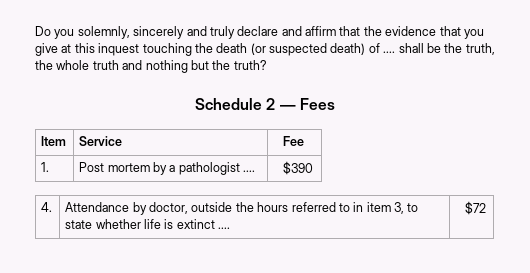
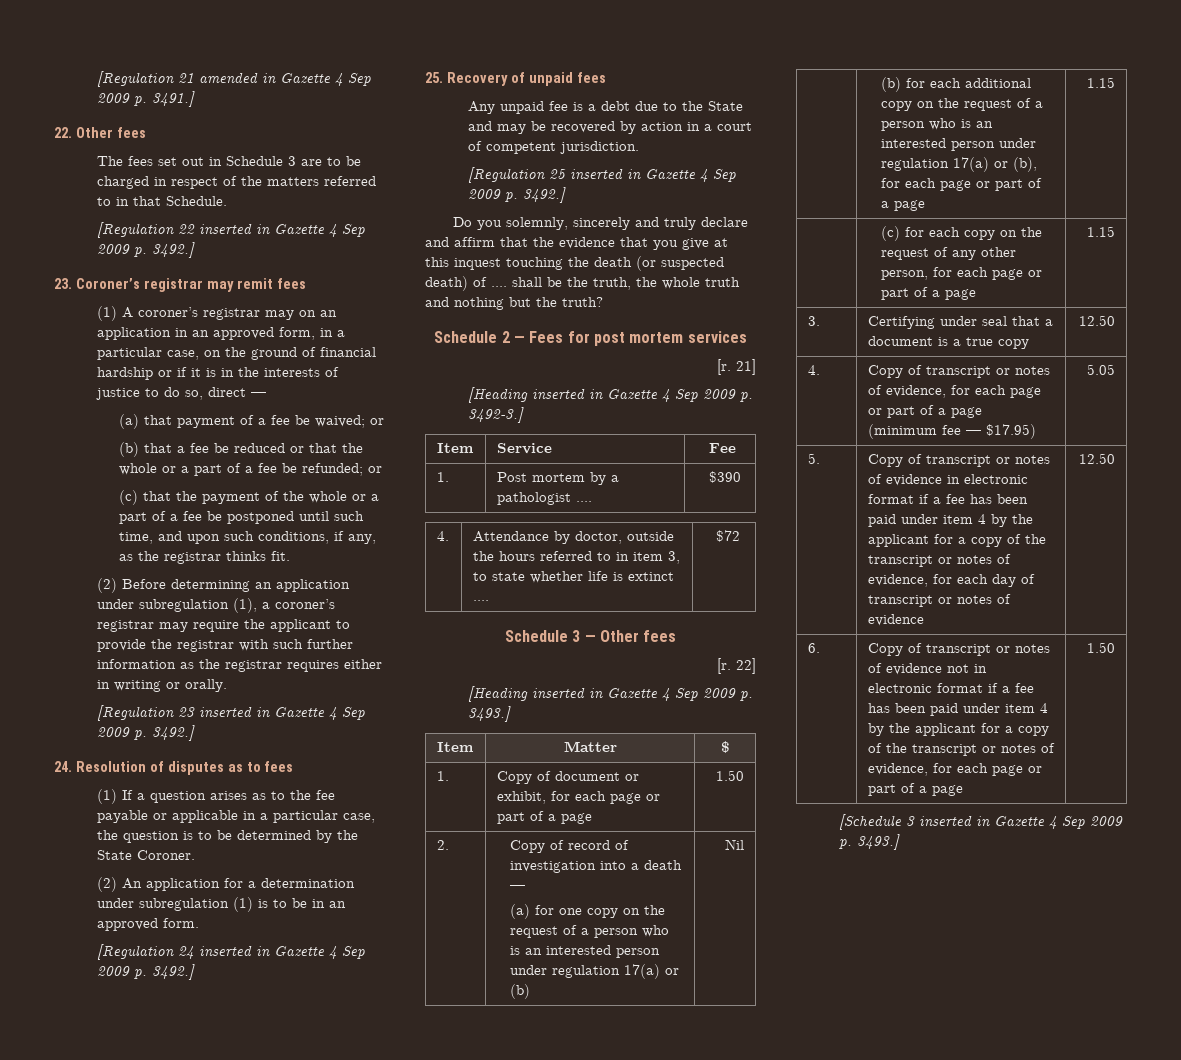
(35, 31) none -> [97,71,372,87] [97,91,196,107] [54,127,146,138] [97,156,362,166] [97,176,377,189] [97,196,228,206] [97,222,366,238] [97,242,196,258] [54,278,306,292] [97,306,338,321] [97,327,346,340] [97,347,377,360] [97,367,340,380] [96,387,267,400] [119,414,385,429] [119,442,364,457] [119,463,383,476] [119,490,380,505] [119,511,365,524] [119,531,377,544] [119,551,291,564] [97,578,351,593] [97,598,336,613] [97,619,351,632] [97,639,354,652] [97,659,383,672] [97,679,228,692] [97,705,366,721] [97,725,196,741] [54,761,294,775] [97,789,336,804] [97,810,376,823] [97,830,359,843] [97,850,196,860] [97,877,356,892] [97,897,347,912] [97,918,200,931] [97,944,366,960] [97,964,196,980] [425,72,606,86] [468,101,744,114] [468,121,753,134] [468,141,640,154] [468,167,737,183] [468,187,567,203] [Regulation 21 amended in Gazette 4 Sep 2009 p. 3491.] // 22. Other fees // The fees set out in Schedule 3 are to be charged in respect of the matters referred to in that Schedule. // [Regulation 22 inserted in Gazette 4 Sep 2009 p. 3492.] // 23. Coroner’s registrar may remit fees // (1) A coroner’s registrar may on an application in an approved form, in a particular case, on the ground of financial hardship or if it is in the interests of justice to do so, direct — // (a) that payment of a fee be waived; or // (b) that a fee be reduced or that the whole or a part of a fee be refunded; or // (c) that the payment of the whole or a part of a fee be postponed until such time, and upon such conditions, if any, as the registrar thinks fit. // (2) Before determining an application under subregulation (1), a coroner’s registrar may require the applicant to provide the registrar with such further information as the registrar requires either in writing or orally. // [Regulation 23 inserted in Gazette 4 Sep 2009 p. 3492.] // 24. Resolution of disputes as to fees // (1) If a question arises as to the fee payable or applicable in a particular case, the question is to be determined by the State Coroner. // (2) An application for a determination under subregulation (1) is to be in an approved form. // [Regulation 24 inserted in Gazette 4 Sep 2009 p. 3492.] // 25. Recovery of unpaid fees // Any unpaid fee is a debt due to the State and may be recovered by action in a court of competent jurisdiction. // [Regulation 25 inserted in Gazette 4 Sep 2009 p. 3492.] //
(335, 104) none -> [567,331,747,346] [717,359,756,375] [468,387,754,403] [468,407,525,423] for post mortem services // [r. 21] // [Heading inserted in Gazette 4 Sep 2009 p. 3492-3.]
(486, 208) none -> [504,630,677,642] [717,658,756,674] [468,686,754,702] [468,706,512,722] [436,742,474,752] [563,741,617,752] [720,741,730,753] [436,771,449,781] [496,771,639,784] [496,791,660,804] [496,811,592,824] [716,770,745,781] [436,840,449,850] [510,840,630,853] [510,860,683,873] [510,885,526,890] [510,904,666,919] [510,925,670,938] [510,945,661,958] [510,964,680,979] [510,984,531,999] [725,839,745,850] [881,77,1032,92] [881,98,1044,111] [881,118,994,131] [881,138,1037,151] [881,157,1038,172] [881,178,1043,191] [881,200,926,211] [1087,77,1116,88] [881,226,1043,241] [881,247,1017,260] [881,267,1043,280] [881,287,977,300] [1087,226,1116,237] [807,316,820,326] [867,316,1053,329] [867,336,1029,349] [1079,315,1116,326] [807,365,820,375] [867,365,1050,378] [867,385,1041,398] [867,405,982,418] [867,424,1036,439] [1087,364,1116,375] [807,453,820,464] [867,454,1050,467] [867,474,1028,486] [867,494,1028,504] [867,514,1033,527] [867,534,1046,547] [867,554,1011,567] [867,574,1035,587] [867,594,1011,607] [867,614,924,626] [1079,453,1116,464] [807,643,820,653] [867,643,1050,656] [867,663,987,675] [867,683,1034,693] [867,703,1048,716] [867,723,1049,736] [867,743,1055,756] [867,763,1042,776] [867,783,963,796] [1087,642,1116,653] [839,814,1124,830] [839,834,901,850] // Schedule 3 — Other fees // [r. 22] // [Heading inserted in Gazette 4 Sep 2009 p. 3493.] // Item | Matter | $ // 1. | Copy of document or exhibit, for each page or part of a page | 1.50 // 2. | Copy of record of investigation into a death — // (a) for one copy on the request of a person who is an interested person under regulation 17(a) or (b) | Nil // | (b) for each additional copy on the request of a person who is an interested person under regulation 17(a) or (b), for each page or part of a page | 1.15 // | (c) for each copy on the request of any other person, for each page or part of a page | 1.15 // 3. | Certifying under seal that a document is a true copy | 12.50 // 4. | Copy of transcript or notes of evidence, for each page or part of a page (minimum fee — $17.95) | 5.05 // 5. | Copy of transcript or notes of evidence in electronic format if a fee has been paid under item 4 by the applicant for a copy of the transcript or notes of evidence, for each day of transcript or notes of evidence | 12.50 // 6. | Copy of transcript or notes of evidence not in electronic format if a fee has been paid under item 4 by the applicant for a copy of the transcript or notes of evidence, for each page or part of a page | 1.50 // [Schedule 3 inserted in Gazette 4 Sep 2009 p. 3493.]

